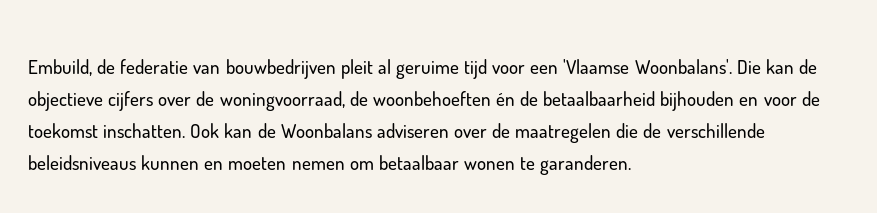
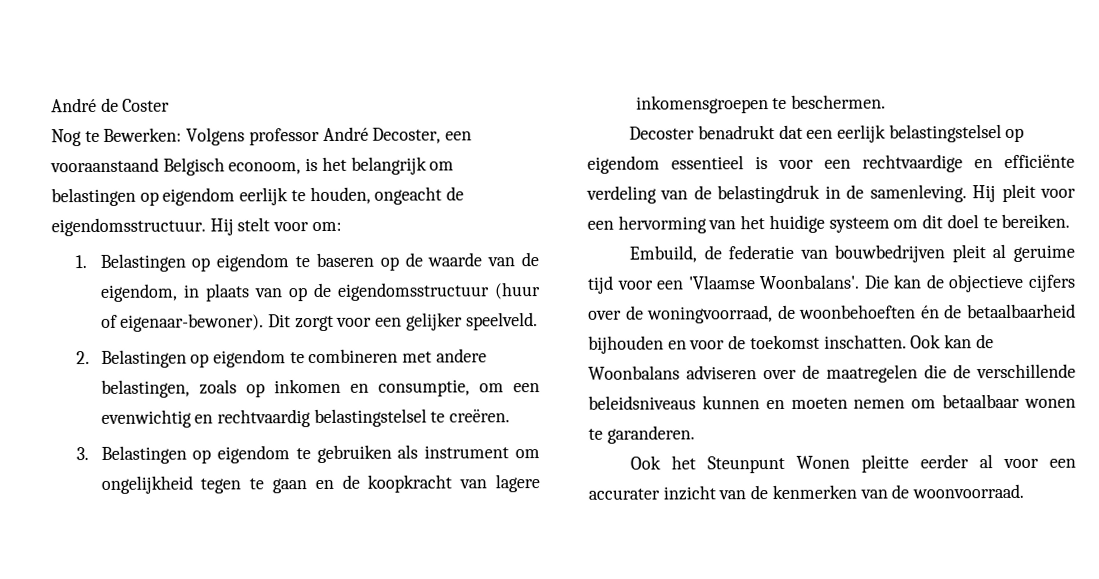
(28, 67) none -> [51,97,171,113] [51,126,473,147] [50,156,455,176] [51,186,465,207] [51,217,342,237] [75,252,539,272] [99,282,541,302] [100,312,538,332] [76,348,487,368] [100,378,540,398] [100,408,511,428] [76,444,541,464] [100,474,541,494] [635,94,886,114] [629,124,1025,143] [587,154,1075,174] [586,183,1076,204] [587,213,1071,234] André de Coster // Nog te Bewerken: Volgens professor André Decoster, een vooraanstaand Belgisch econoom, is het belangrijk om belastingen op eigendom eerlijk te houden, ongeacht de eigendomsstructuur. Hij stelt voor om: // 1. Belastingen op eigendom te baseren op de waarde van de eigendom, in plaats van op de eigendomsstructuur (huur of eigenaar-bewoner). Dit zorgt voor een gelijker speelveld. // 2. Belastingen op eigendom te combineren met andere belastingen, zoals op inkomen en consumptie, om een evenwichtig en rechtvaardig belastingstelsel te creëren. // 3. Belastingen op eigendom te gebruiken als instrument om ongelijkheid tegen te gaan en de koopkracht van lagere inkomensgroepen te beschermen. // Decoster benadrukt dat een eerlijk belastingstelsel op eigendom essentieel is voor een rechtvaardige en efficiënte verdeling van de belastingdruk in de samenleving. Hij pleit voor een hervorming van het huidige systeem om dit doel te bereiken. //
(632, 165) none -> [630,454,1076,474] [588,483,1025,501] // Ook het Steunpunt Wonen pleitte eerder al voor een accurater inzicht van de kenmerken van de woonvoorraad.

